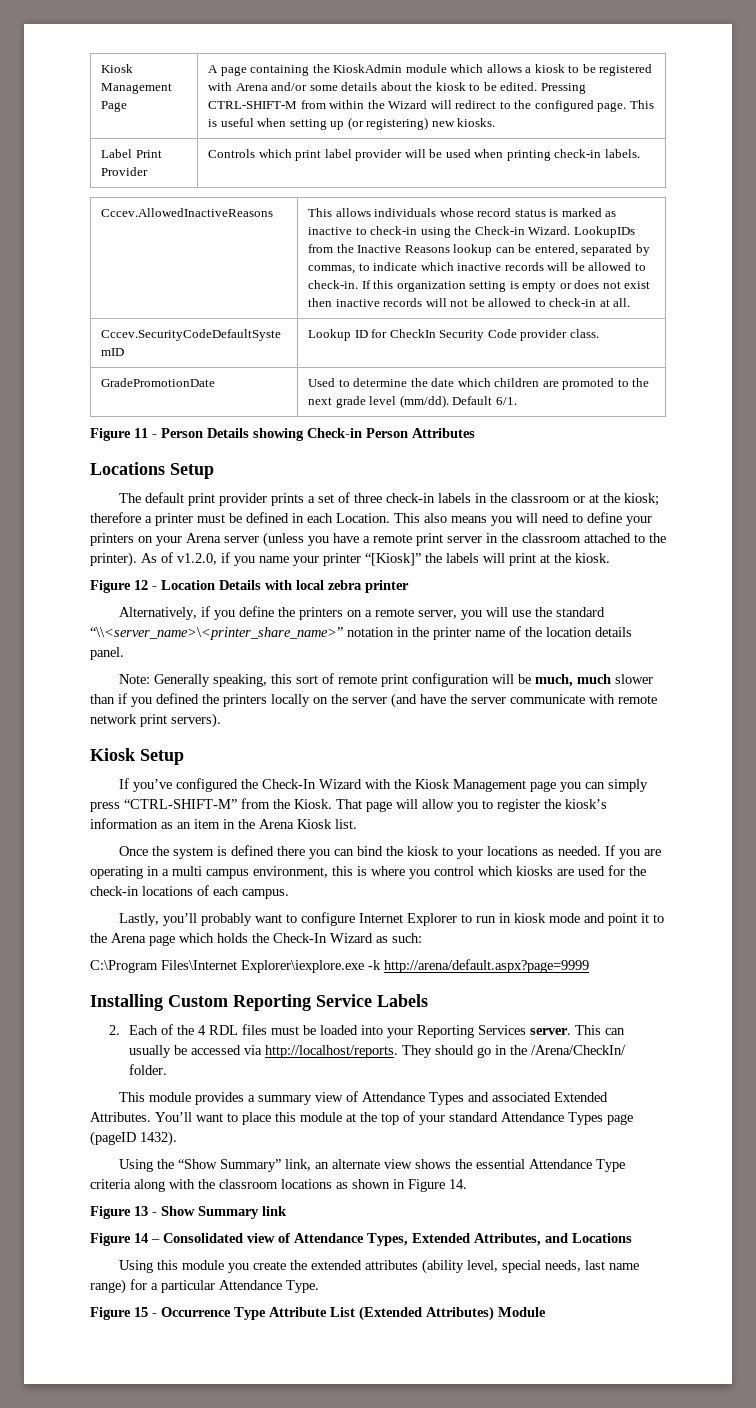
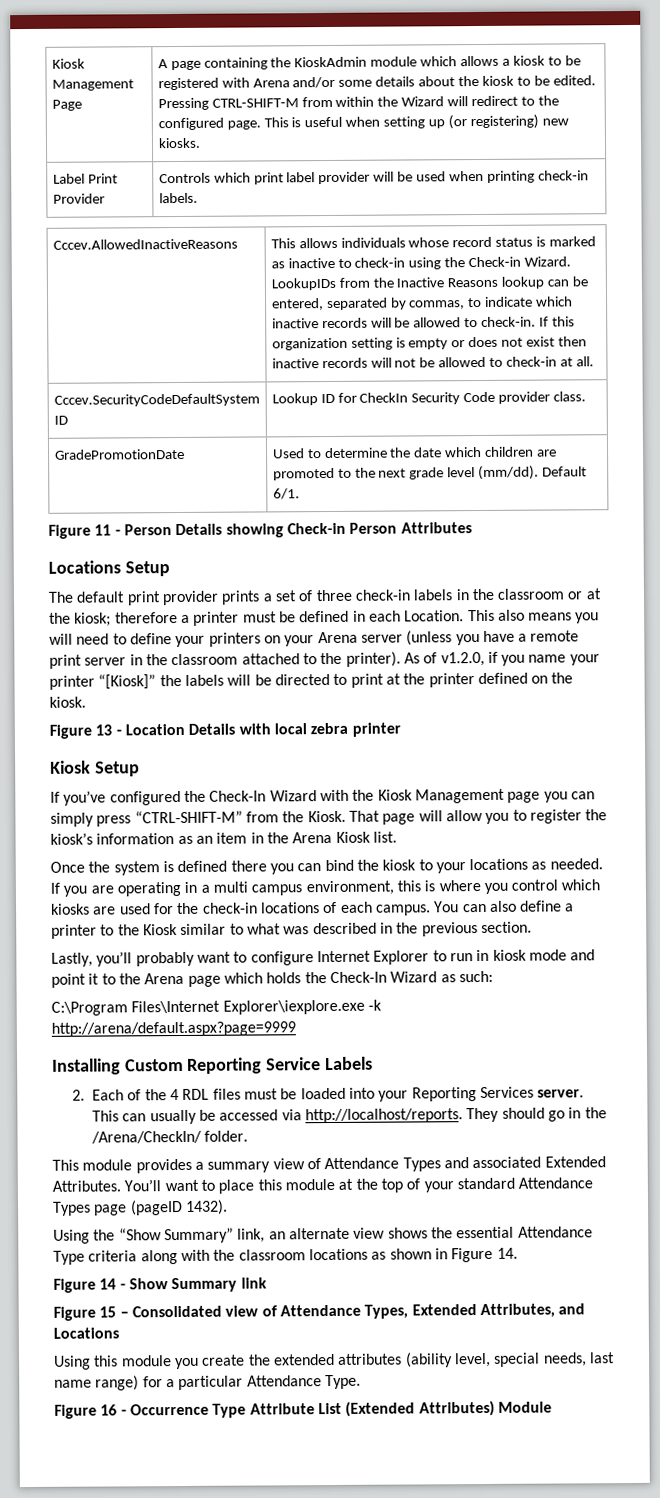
[509,553,550,566] print at -> [254,672,549,688] be directed to print at the printer defined on
[134,580,148,590] 12 -> [95,724,113,736] 13
[118,606,605,620] [90,626,632,640] [90,647,124,660] [118,673,653,687] [90,693,657,708] [90,713,221,728] // Alternatively, if you define the printers on a remote server, you will use the standard “\\<server_name>\<printer_share_name>” notation in the printer name of the location details panel. // Note: Generally speaking, this sort of remote print configuration will be much, much slower than if you defined the printers locally on the server (and have the server communicate with remote network print servers). -> (401, 729) none
(289, 894) none -> [434,900,575,913] [51,921,532,939] You can also define a printer to the Kiosk similar to what was described in the previous section.
[134,1206,148,1216] 13 -> [99,1278,117,1290] 14
[134,1233,148,1243] 14 -> [99,1306,117,1318] 15
[134,1307,148,1317] 15 -> [100,1404,118,1416] 16

